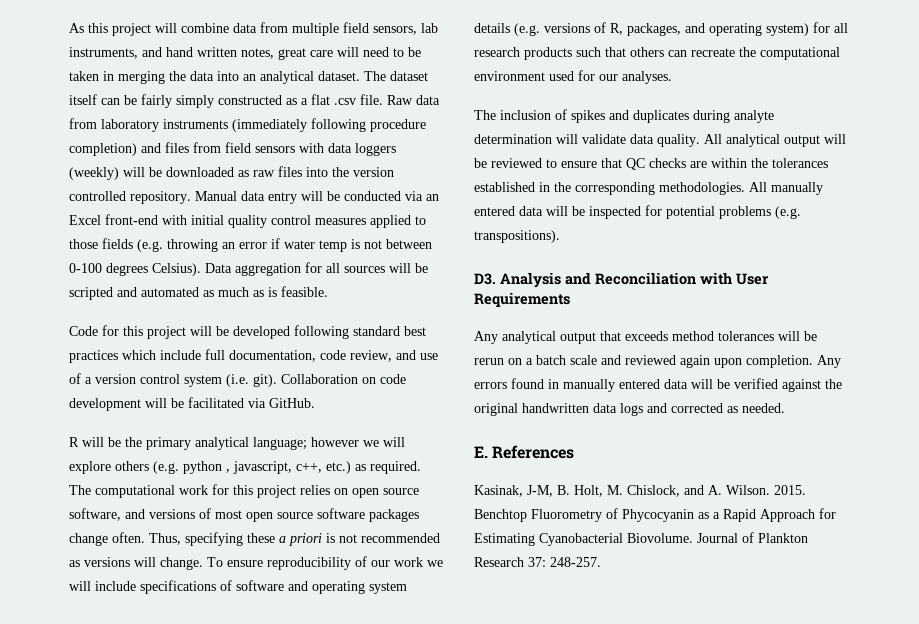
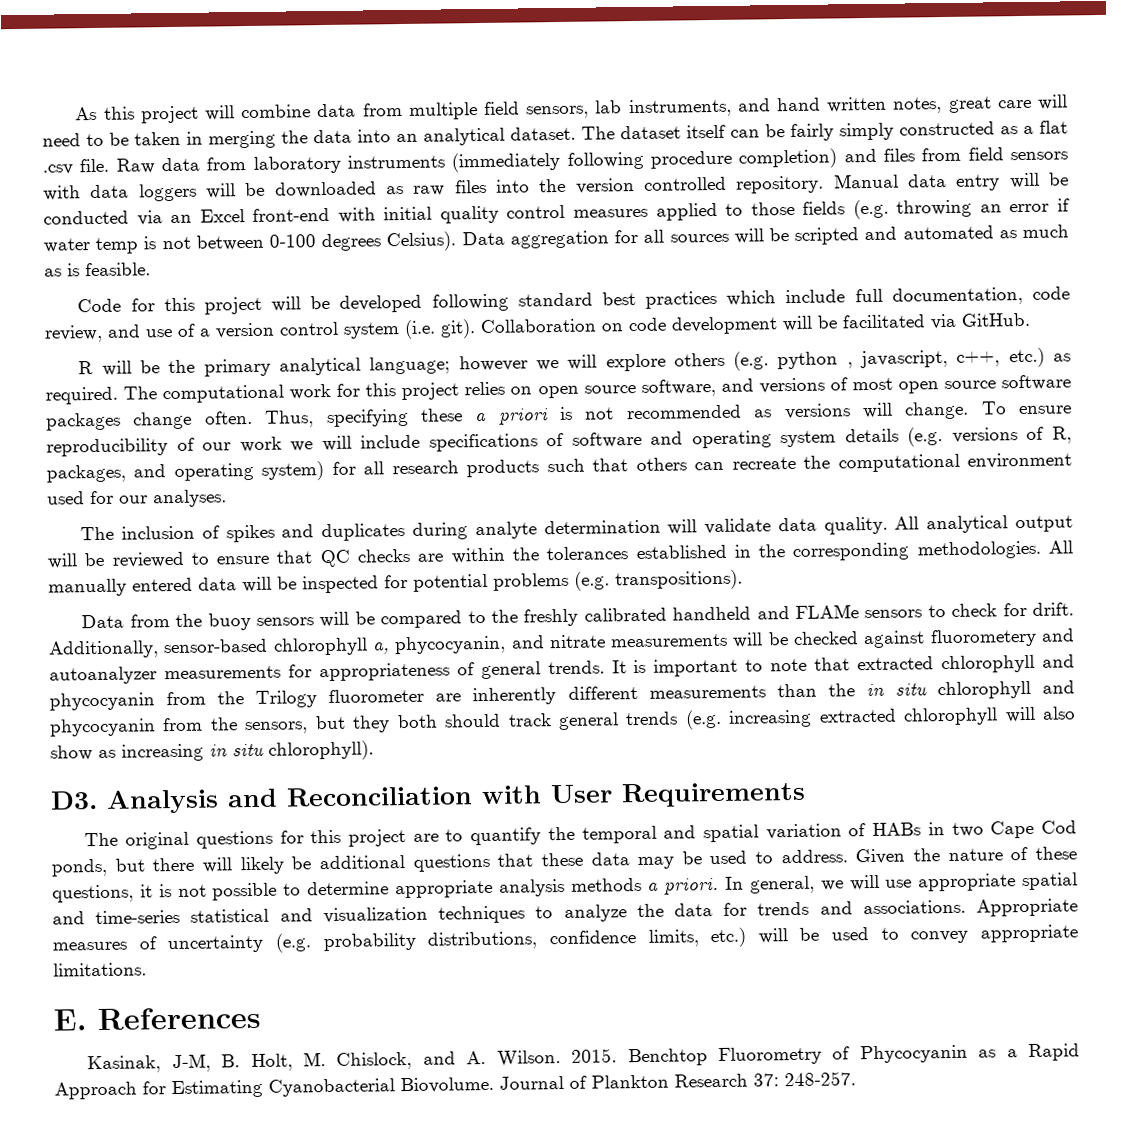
[69,167,119,180] (weekly) -> (197, 192) none
(560, 236) none -> [81,602,1074,631] [48,628,1075,659] [49,654,1075,685] [49,680,1075,711] [49,706,1076,737] [50,740,374,762] // Data from the buoy sensors will be compared to the freshly calibrated handheld and FLAMe sensors to check for drift. Additionally, sensor-based chlorophyll a, phycocyanin, and nitrate measurements will be checked against fluorometery and autoanalyzer measurements for appropriateness of general trends. It is important to note that extracted chlorophyll and phycocyanin from the Trilogy fluorometer are inherently different measurements than the in situ chlorophyll and phycocyanin from the sensors, but they both should track general trends (e.g. increasing extracted chlorophyll will also show as increasing in situ chlorophyll).
[474,331,817,344] [474,355,841,368] [474,378,842,392] [474,403,785,416] Any analytical output that exceeds method tolerances will be rerun on a batch scale and reviewed again upon completion. Any errors found in manually entered data will be verified against the original handwritten data logs and corrected as needed. -> [84,820,1078,850] [51,846,1077,877] [52,872,1079,903] [52,898,1078,925] [52,924,1078,954] [53,962,147,977] The original questions for this project are to quantify the temporal and spatial variation of HABs in two Cape Cod ponds, but there will likely be additional questions that these data may be used to address. Given the nature of these questions, it is not possible to determine appropriate analysis methods a priori. In general, we will use appropriate spatial and time-series statistical and visualization techniques to analyze the data for trends and associations. Appropriate measures of uncertainty (e.g. probability distributions, confidence limits, etc.) will be used to convey appropriate limitations.

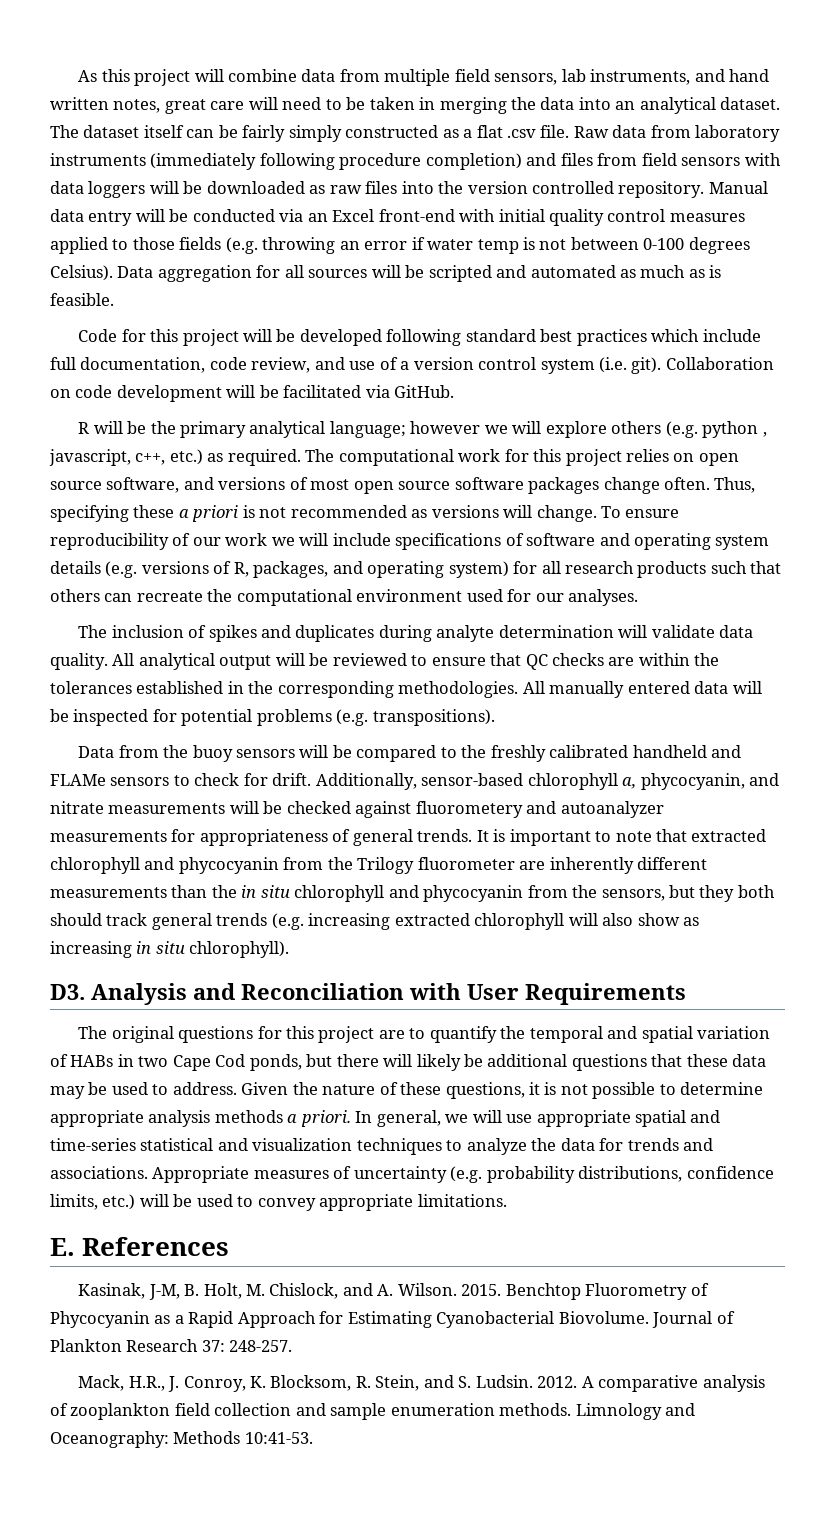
(856, 1079) none -> [78,1375,765,1392] [50,1403,696,1420] [50,1431,313,1448] // Mack, H.R., J. Conroy, K. Blocksom, R. Stein, and S. Ludsin. 2012. A comparative analysis of zooplankton field collection and sample enumeration methods. Limnology and Oceanography: Methods 10:41-53.

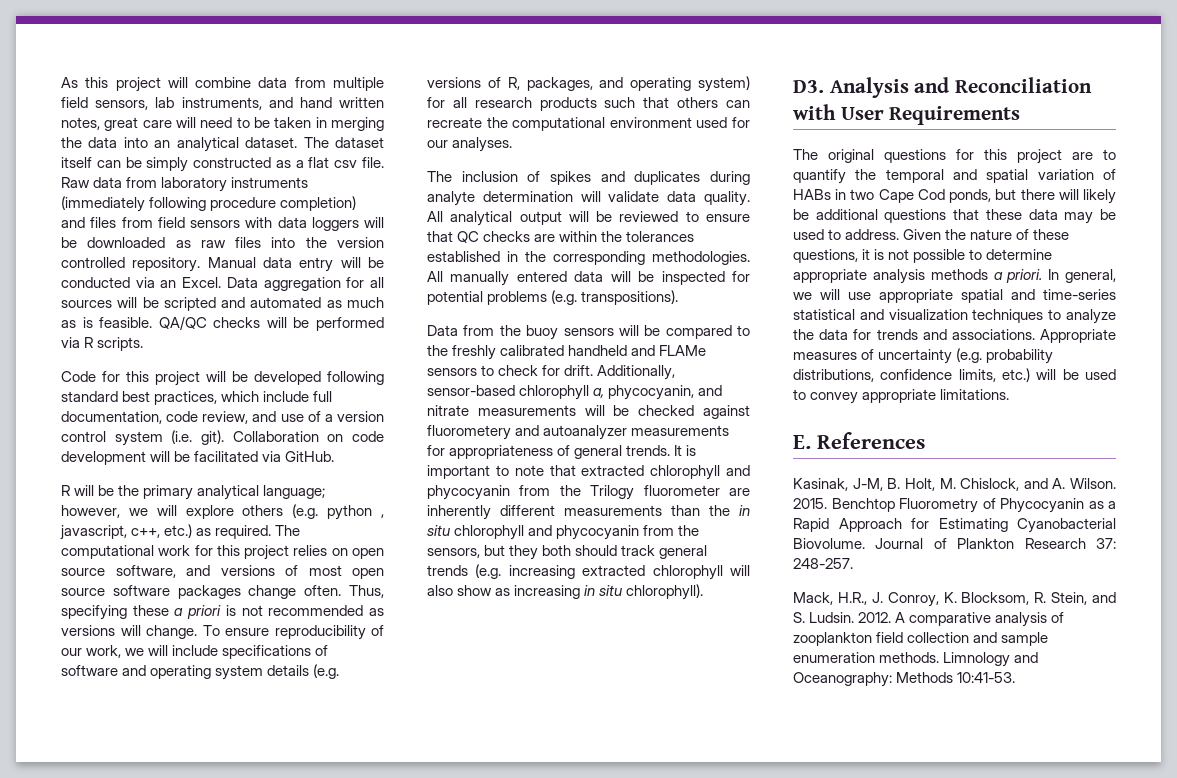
[242,125,286,142] fairly -> (142, 162) none
[507,129,537,138] .csv -> [334,160,358,168] csv
[332,209,745,226] [50,237,750,254] [50,265,113,281] Excel front-end with initial quality control measures applied to those fields (e.g. throwing an error if water temp is not between 0-100 degrees Celsius). -> [182,277,222,288] Excel.
(114, 299) none -> [158,316,385,331] [61,337,144,351] QA/QC checks will be performed via R scripts.
[576,329,647,346] practices -> [154,391,218,405] practices,
[410,421,481,434] however -> [61,505,120,518] however,
[225,533,268,546] work -> [86,645,122,658] work,

